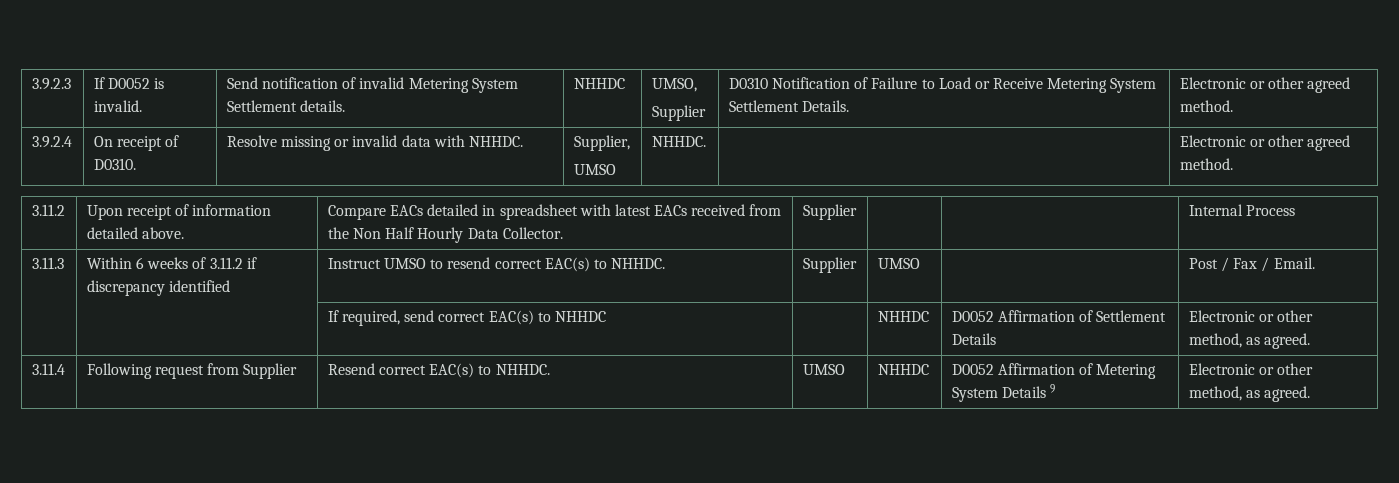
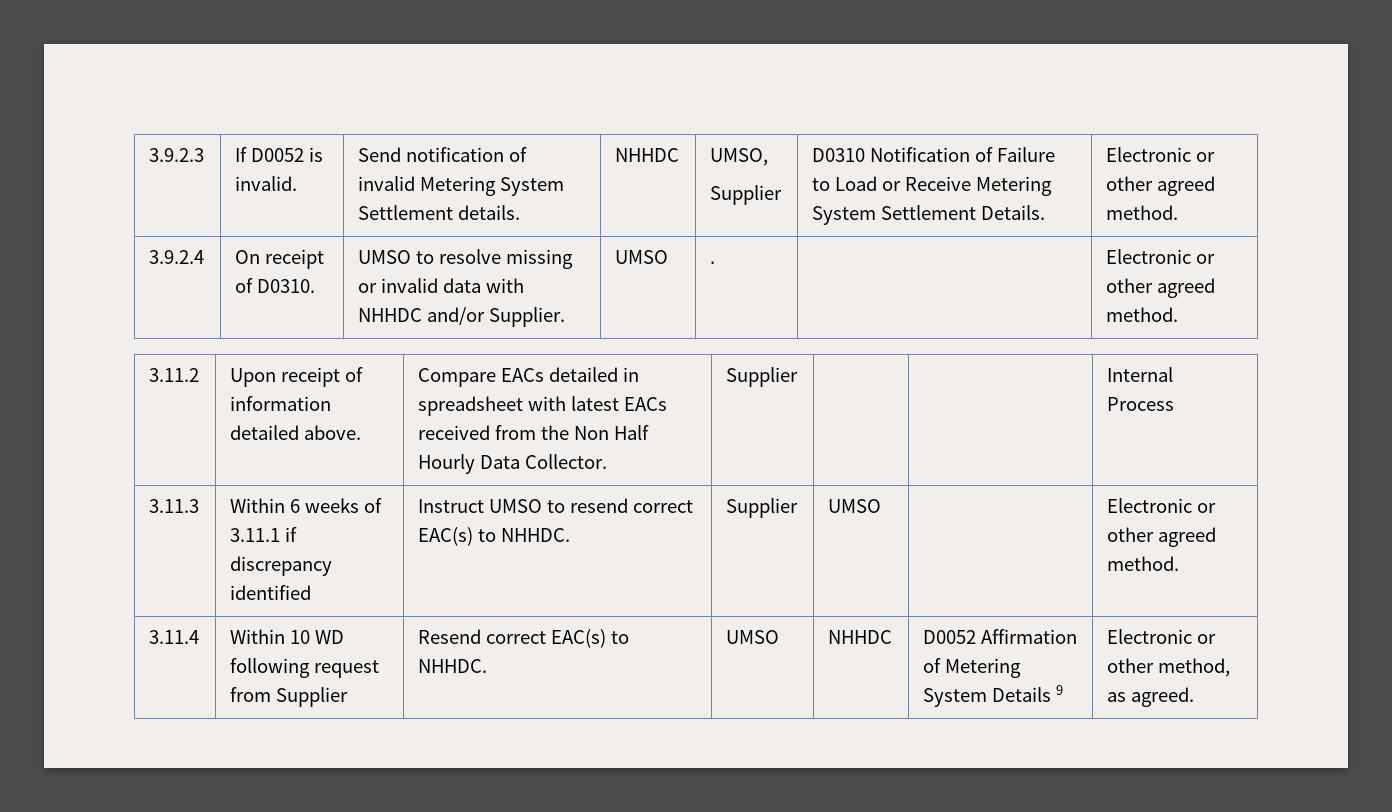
[226,135,277,147] Resolve -> [358,249,502,264] UMSO to resolve
[468,136,523,147] [573,135,630,151] [573,164,616,175] [651,136,706,147] NHHDC. | Supplier, // UMSO | NHHDC. -> [358,307,566,327] [615,250,669,264] [710,261,716,264] NHHDC and/or Supplier. | UMSO | .
[209,257,243,269] 3.11.2 -> [230,528,281,542] 3.11.1
[1188,257,1315,272] [327,310,606,326] [877,311,929,322] [951,310,1167,322] [951,333,996,345] [1188,310,1314,322] [1188,333,1311,349] [31,363,65,375] [86,363,152,379] Post / Fax / Email. // | | If required, send correct EAC(s) to NHHDC | | NHHDC | D0052 Affirmation of Settlement Details | Electronic or other method, as agreed. // 3.11.4 | Following -> [1107,498,1217,513] [1107,527,1217,547] [1107,556,1180,571] [149,630,200,644] [230,629,345,644] [230,658,311,678] Electronic or other agreed method. // 3.11.4 | Within 10 WD following

